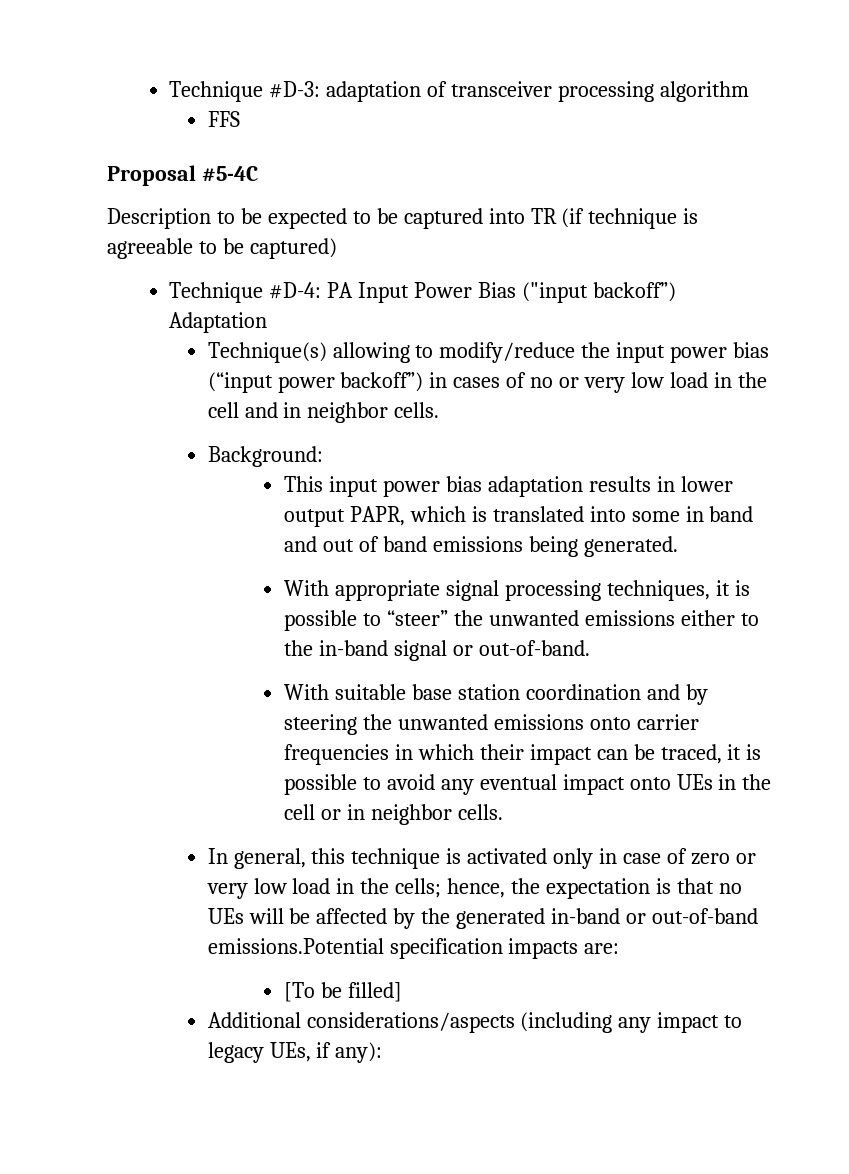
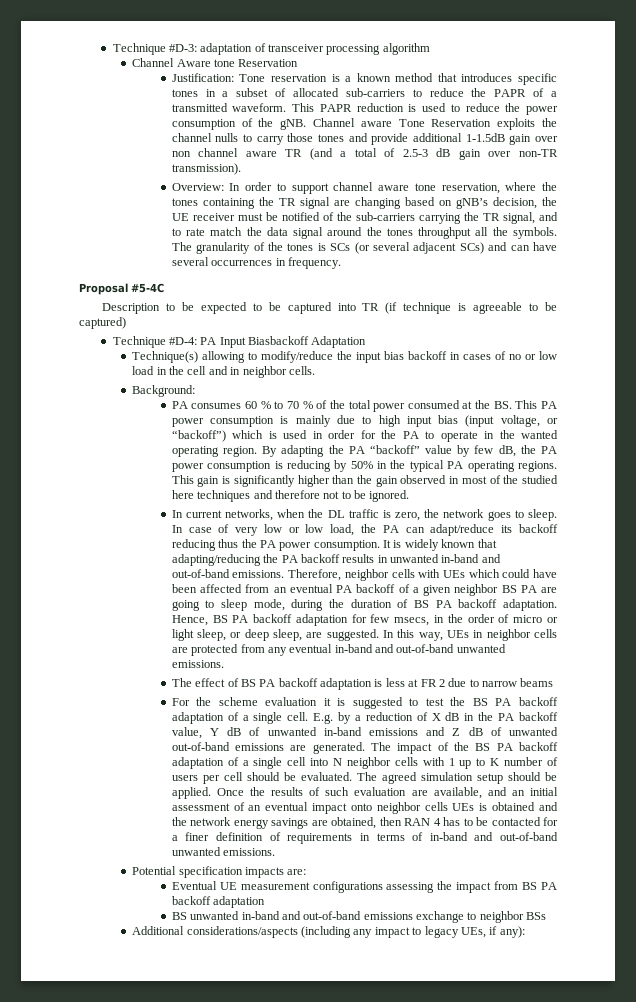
[207,111,240,127] FFS -> [132,58,299,67] [171,73,558,85] [171,88,557,97] [171,103,559,115] [171,118,558,130] [171,133,559,145] [171,148,559,160] [171,163,241,175] [171,182,558,194] [171,197,558,209] [171,212,559,224] [171,227,558,239] [171,242,557,254] [171,257,341,269] Channel Aware tone Reservation // Justification: Tone reservation is a known method that introduces specific tones in a subset of allocated sub-carriers to reduce the PAPR of a transmitted waveform. This PAPR reduction is used to reduce the power consumption of the gNB. Channel aware Tone Reservation exploits the channel nulls to carry those tones and provide additional 1-1.5dB gain over non channel aware TR (and a total of 2.5-3 dB gain over non-TR transmission). // Overview: In order to support channel aware tone reservation, where the tones containing the TR signal are changing based on gNB’s decision, the UE receiver must be notified of the sub-carriers carrying the TR signal, and to rate match the data signal around the tones throughput all the symbols. The granularity of the tones is SCs (or several adjacent SCs) and can have several occurrences in frequency.
[414,282,676,303] Power Bias ("input backoff”) -> [248,336,310,345] Biasbackoff
[670,342,770,363] [207,372,424,393] power bias (“input power backoff”) -> [384,351,448,360] bias backoff
[584,377,626,393] very -> (537, 357) none
[283,476,733,497] [283,506,754,527] [283,536,678,557] [283,580,750,601] [283,610,759,631] [283,640,590,661] [283,684,708,705] [283,714,699,735] [283,744,762,765] [283,774,772,795] [283,804,503,825] [207,848,756,869] [206,878,742,899] [207,908,759,929] [207,938,620,959] [283,982,402,1002] This input power bias adaptation results in lower output PAPR, which is translated into some in band and out of band emissions being generated. // With appropriate signal processing techniques, it is possible to “steer” the unwanted emissions either to the in-band signal or out-of-band. // With suitable base station coordination and by steering the unwanted emissions onto carrier frequencies in which their impact can be traced, it is possible to avoid any eventual impact onto UEs in the cell or in neighbor cells. // In general, this technique is activated only in case of zero or very low load in the cells; hence, the expectation is that no UEs will be affected by the generated in-band or out-of-band emissions.Potential specification impacts are: // [To be filled] -> [171,400,557,412] [171,415,558,427] [171,430,559,442] [171,445,557,457] [171,460,557,472] [171,475,559,487] [171,490,410,502] [171,509,557,521] [171,524,559,536] [171,539,497,551] [171,554,501,566] [171,569,557,581] [171,584,558,596] [171,599,558,611] [171,614,559,626] [171,629,557,641] [171,644,506,656] [171,660,224,668] [171,678,554,690] [171,697,559,709] [171,712,558,724] [171,727,559,739] [171,742,558,754] [171,757,558,769] [171,772,558,784] [171,787,558,799] [171,802,558,814] [171,817,559,829] [171,832,558,844] [171,847,276,856] [132,866,307,878] [171,881,557,893] [171,896,266,908] [171,911,547,923] PA consumes 60 % to 70 % of the total power consumed at the BS. This PA power consumption is mainly due to high input bias (input voltage, or “backoff”) which is used in order for the PA to operate in the wanted operating region. By adapting the PA “backoff” value by few dB, the PA power consumption is reducing by 50% in the typical PA operating regions. This gain is significantly higher than the gain observed in most of the studied here techniques and therefore not to be ignored. // In current networks, when the DL traffic is zero, the network goes to sleep. In case of very low or low load, the PA can adapt/reduce its backoff reducing thus the PA power consumption. It is widely known that adapting/reducing the PA backoff results in unwanted in-band and out-of-band emissions. Therefore, neighbor cells with UEs which could have been affected from an eventual PA backoff of a given neighbor BS PA are going to sleep mode, during the duration of BS PA backoff adaptation. Hence, BS PA backoff adaptation for few msecs, in the order of micro or light sleep, or deep sleep, are suggested. In this way, UEs in neighbor cells are protected from any eventual in-band and out-of-band unwanted emissions. // The effect of BS PA backoff adaptation is less at FR 2 due to narrow beams // For the scheme evaluation it is suggested to test the BS PA backoff adaptation of a single cell. E.g. by a reduction of X dB in the PA backoff value, Y dB of unwanted in-band emissions and Z dB of unwanted out-of-band emissions are generated. The impact of the BS PA backoff adaptation of a single cell into N neighbor cells with 1 up to K number of users per cell should be evaluated. The agreed simulation setup should be applied. Once the results of such evaluation are available, and an initial assessment of an eventual impact onto neighbor cells UEs is obtained and the network energy savings are obtained, then RAN 4 has to be contacted for a finer definition of requirements in terms of in-band and out-of-band unwanted emissions. // Potential specification impacts are: // Eventual UE measurement configurations assessing the impact from BS PA backoff adaptation // BS unwanted in-band and out-of-band emissions exchange to neighbor BSs

